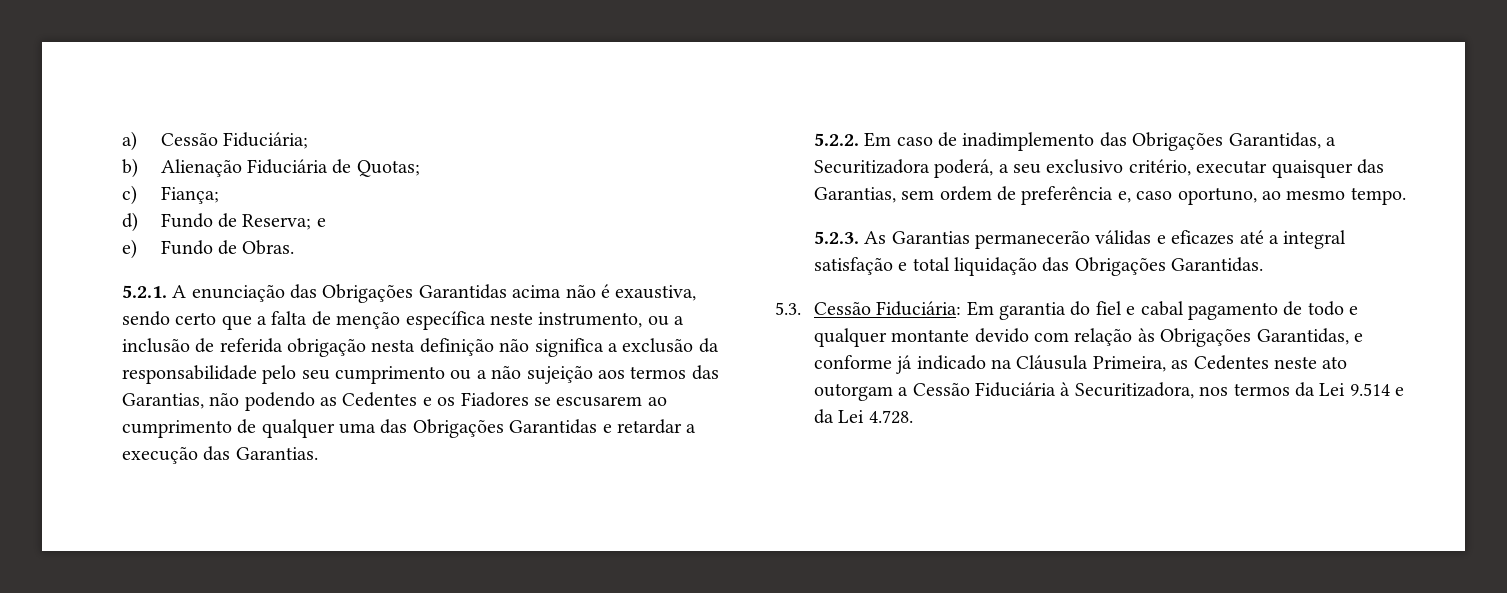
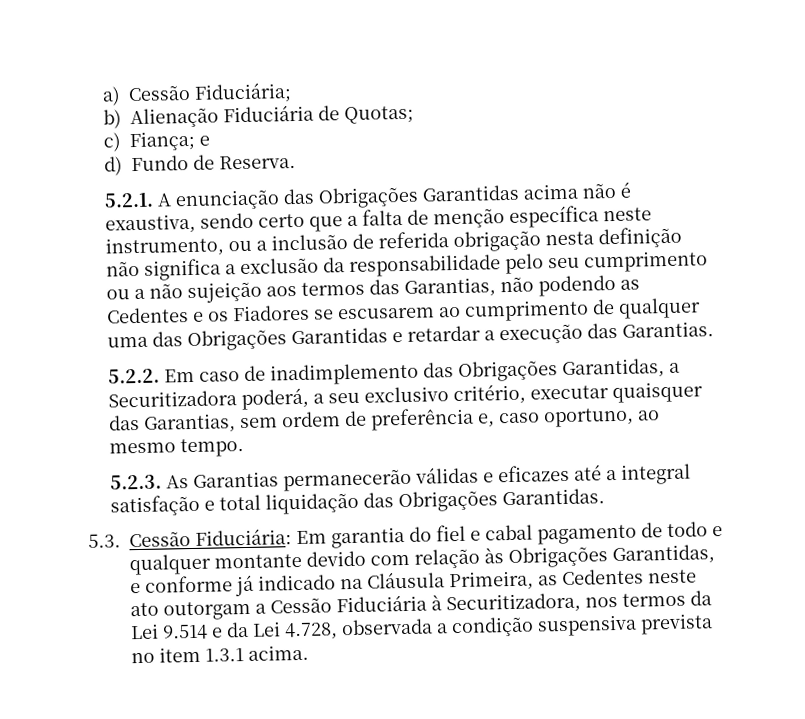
[121,212,312,232] // d) Fundo de Reserva; -> (197, 141) none
[121,239,295,259] e) Fundo de Obras. -> [104,154,297,176] d) Fundo de Reserva.
[868,410,913,424] 4.728. -> [284,613,713,641] [131,644,309,664] 4.728, observada a condição suspensiva prevista no item 1.3.1 acima.

